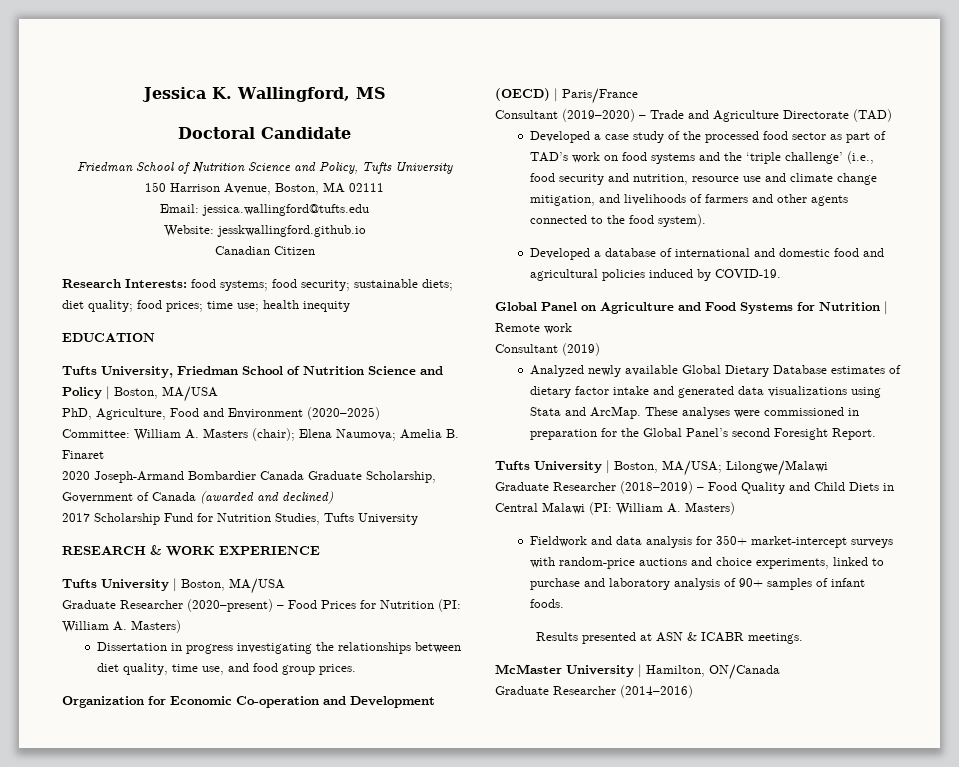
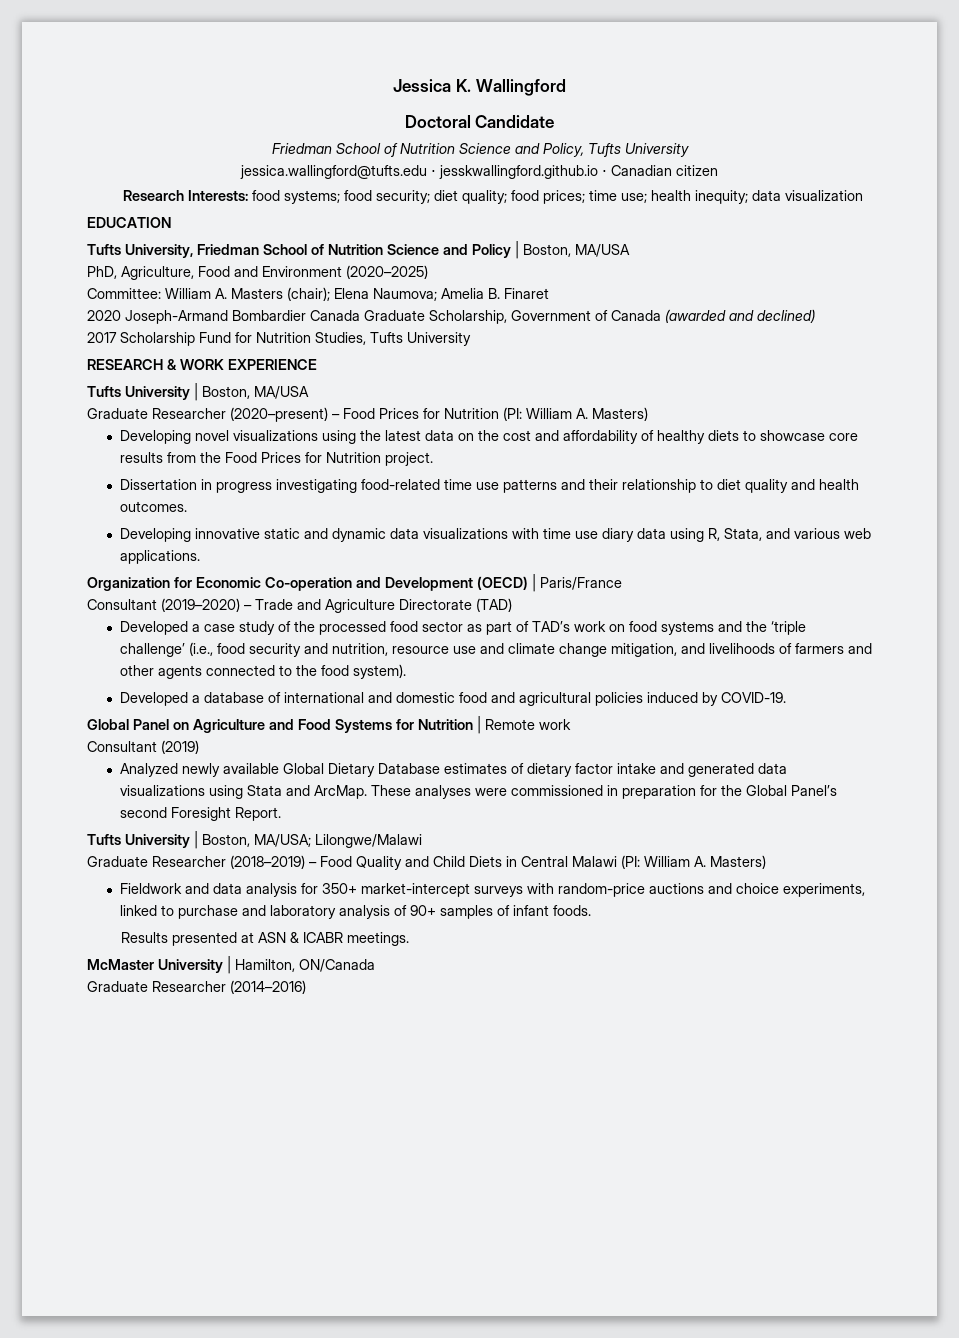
[236,87,386,102] Wallingford, MS -> [475,79,566,96] Wallingford
[145,182,384,195] [160,204,199,213] 150 Harrison Avenue, Boston, MA 02111 // Email: -> (689, 150) none
[163,225,214,237] // Website: -> [431,170,436,176] ⋅
[214,246,315,255] // Canadian Citizen -> [602,165,718,176] ⋅ Canadian citizen
[354,279,453,291] sustainable diets; -> (431, 197) none
[303,301,350,312] inequity -> [695,190,864,204] inequity; data visualization
[96,642,461,654] [96,663,356,675] Dissertation in progress investigating the relationships between diet quality, time use, and food group prices. -> [119,430,858,444] [119,452,433,466] [119,479,859,493] [119,501,187,512] [119,528,871,542] [119,550,200,564] Developing novel visualizations using the latest data on the cost and affordability of healthy diets to showcase core results from the Food Prices for Nutrition project. // Dissertation in progress investigating food-related time use patterns and their relationship to diet quality and health outcomes. // Developing innovative static and dynamic data visualizations with time use diary data using R, Stata, and various web applications.

